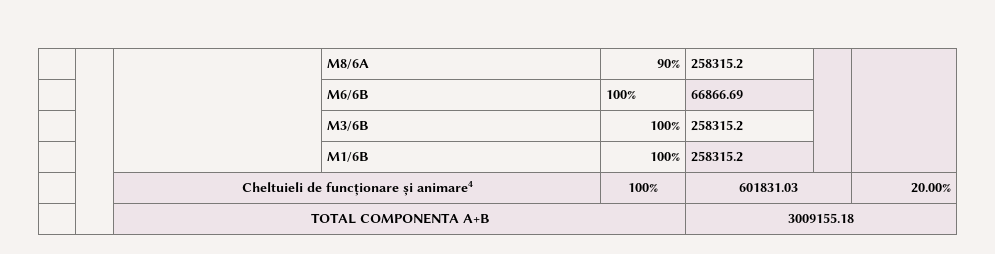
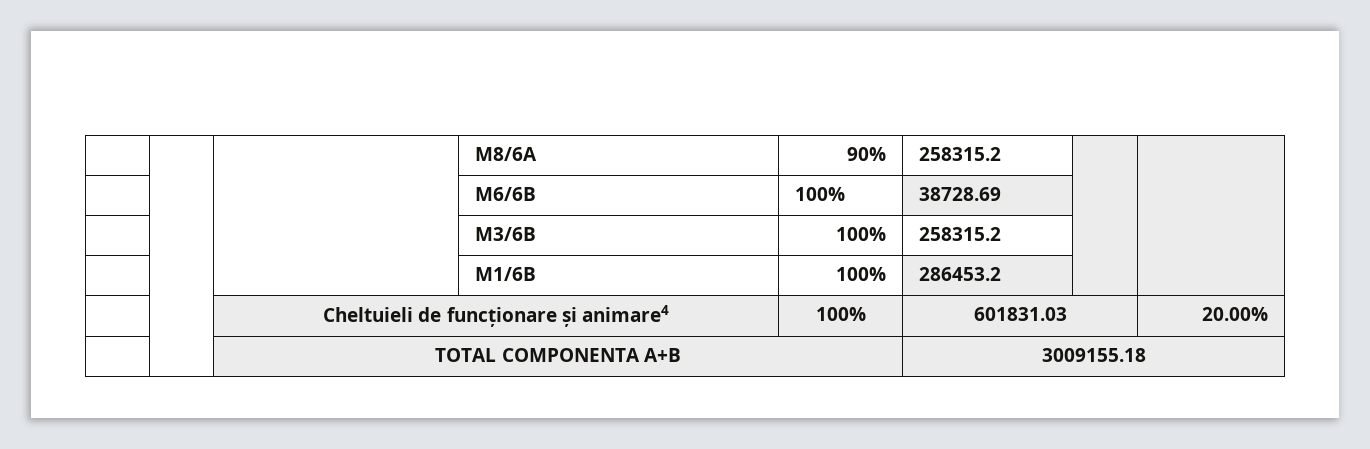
[691,90,744,99] 66866.69 -> [918,187,1001,201] 38728.69
[691,151,744,162] 258315.2 -> [918,267,1001,281] 286453.2

